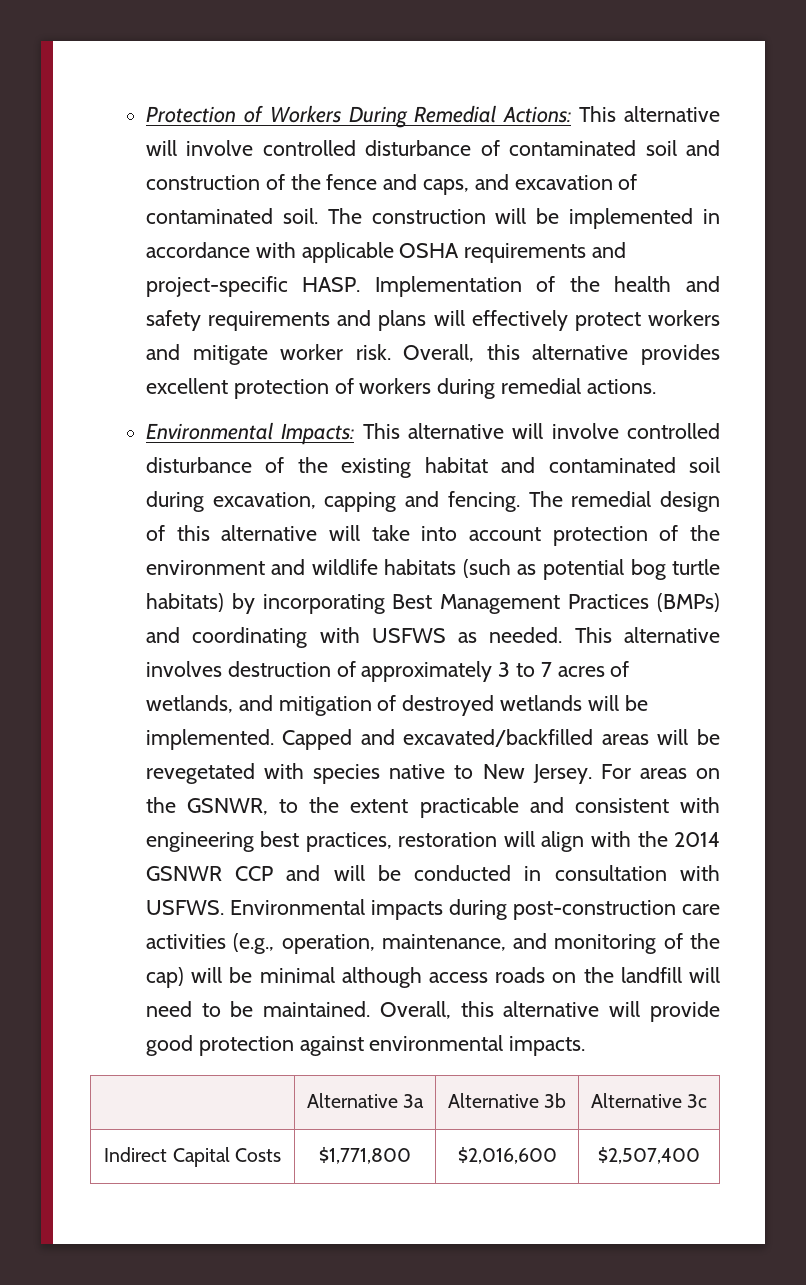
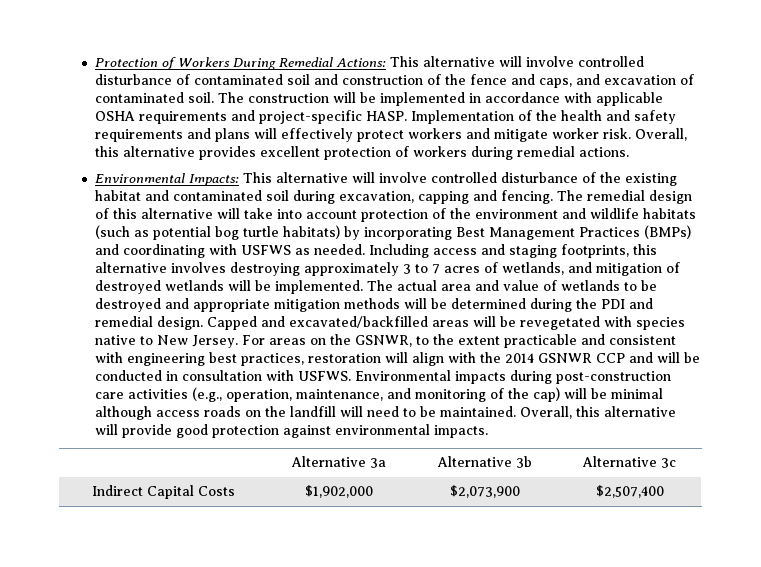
[574,627,720,643] [145,661,356,677] This alternative involves destruction of -> [369,244,658,258] [95,262,301,276] Including access and staging footprints, this alternative involves destroying
(274, 739) none -> [367,280,658,291] [95,298,654,312] [95,316,204,330] The actual area and value of wetlands to be destroyed and appropriate mitigation methods will be determined during the PDI and remedial design.
[319,1147,411,1164] [457,1147,557,1164] $1,771,800 | $2,016,600 -> [305,485,373,498] [449,485,520,498] $1,902,000 | $2,073,900

